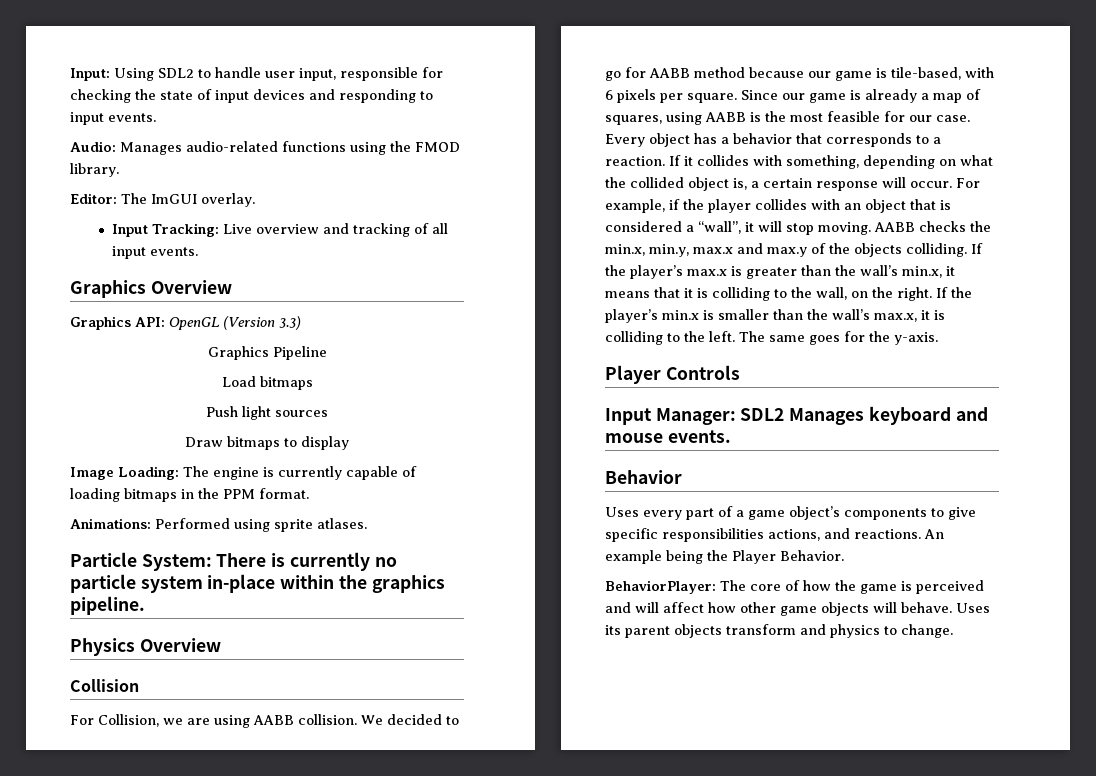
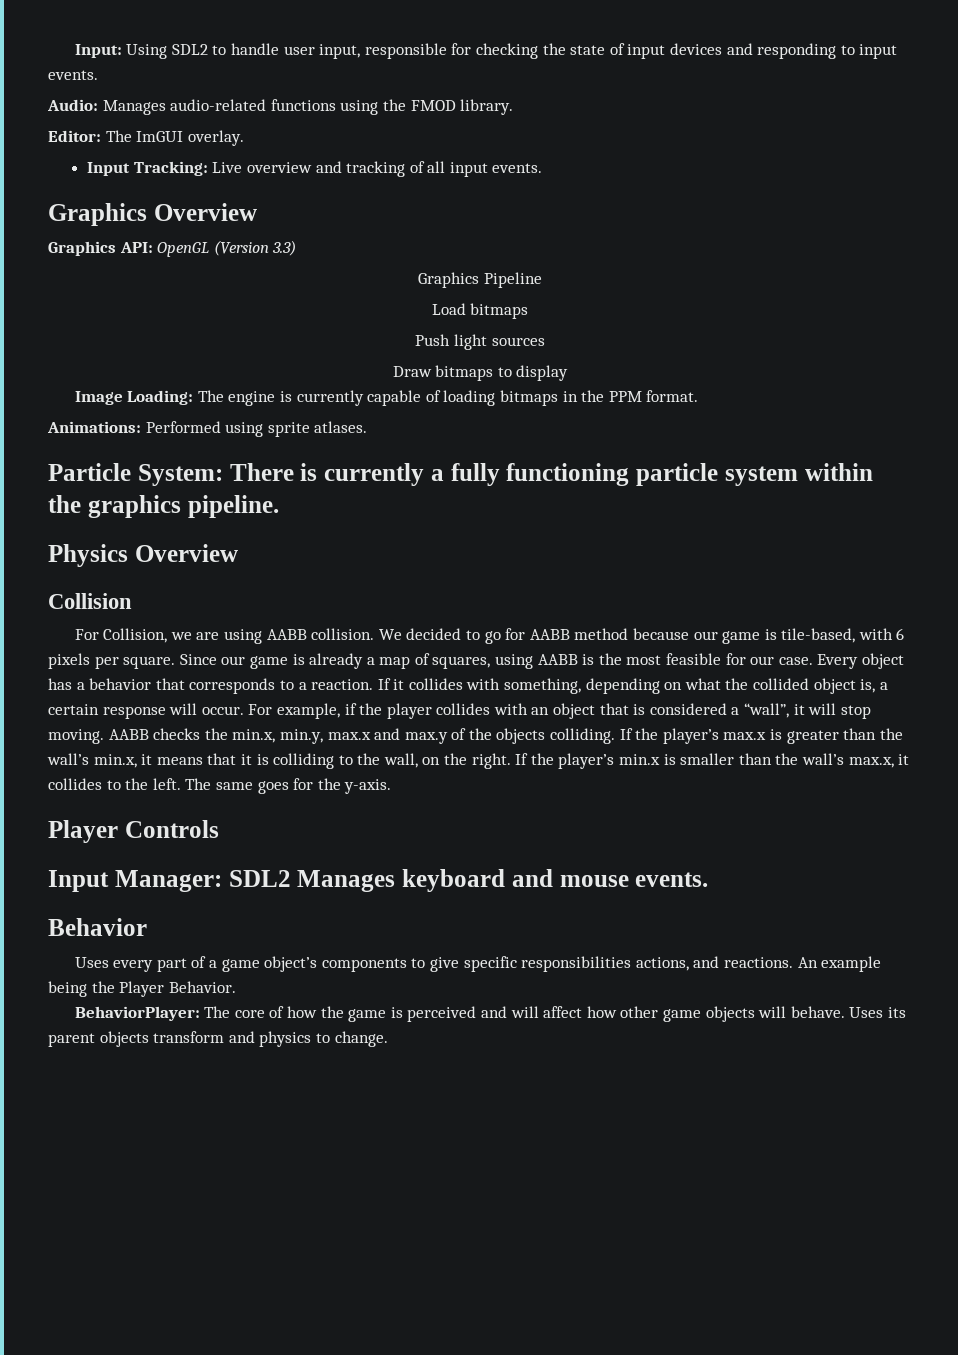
[374,557,397,567] no -> [430,463,630,486] a fully functioning
[207,574,276,593] in-place -> (798, 476) none
[934,310,945,320] [605,331,663,345] is colliding -> [48,778,102,790] collides

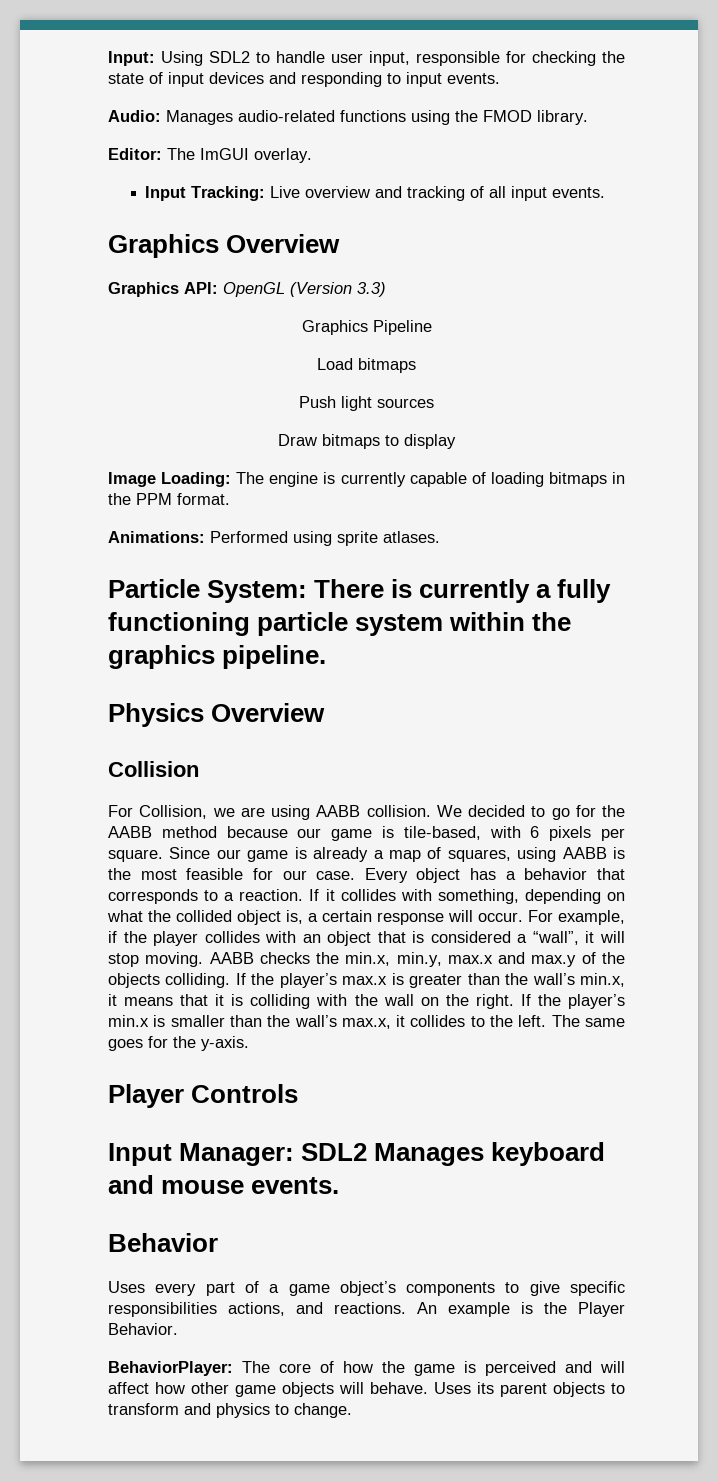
(526, 634) none -> [602,805,625,817] the
[338,753,418,768] to the wall, -> [316,994,414,1006] with the wall
[48,981,87,997] being -> [521,1302,533,1314] is
(149, 1039) none -> [611,1383,625,1394] to

